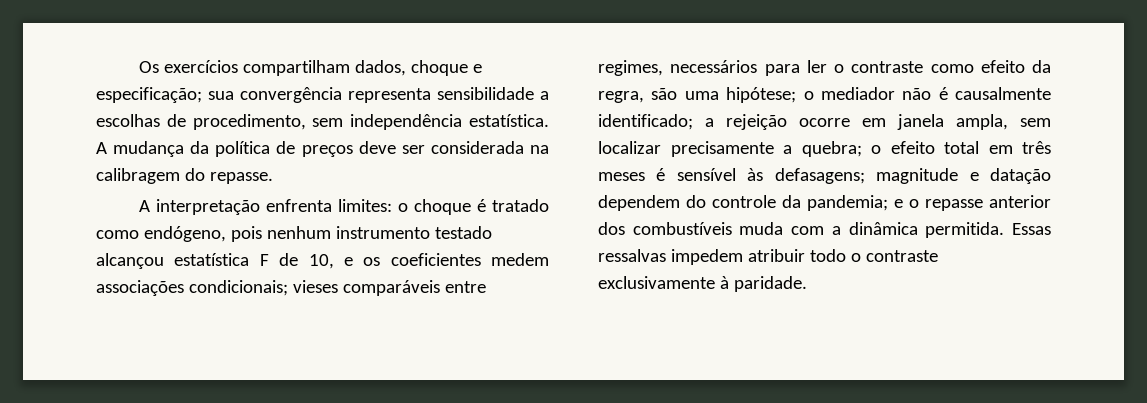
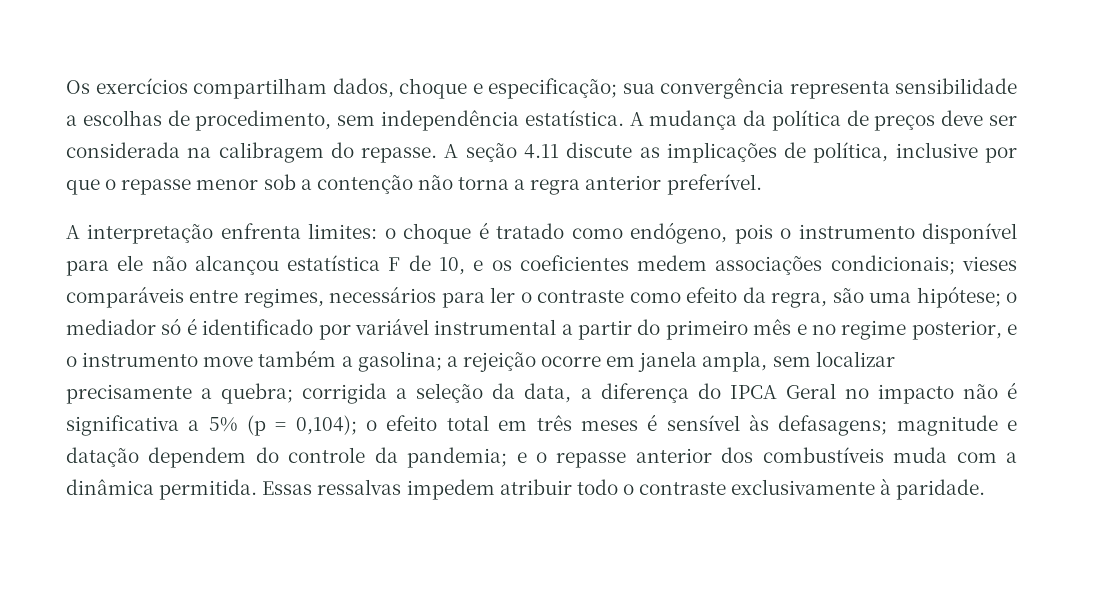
(273, 178) none -> [444,142,1018,163] [66,174,762,195] A seção 4.11 discute as implicações de política, inclusive por que o repasse menor sob a contenção não torna a regra anterior preferível.
[266,226,492,239] nenhum instrumento testado -> [780,223,1017,244] [66,255,187,276] o instrumento disponível para ele não
[902,87,1051,100] [598,114,693,130] não é causalmente identificado; -> [161,318,1017,340] [66,350,442,372] só é identificado por variável instrumental a partir do primeiro mês e no regime posterior, e o instrumento move também a gasolina;
(862, 149) none -> [302,382,1017,404] [66,415,357,436] corrigida a seleção da data, a diferença do IPCA Geral no impacto não é significativa a 5% (p = 0,104);

